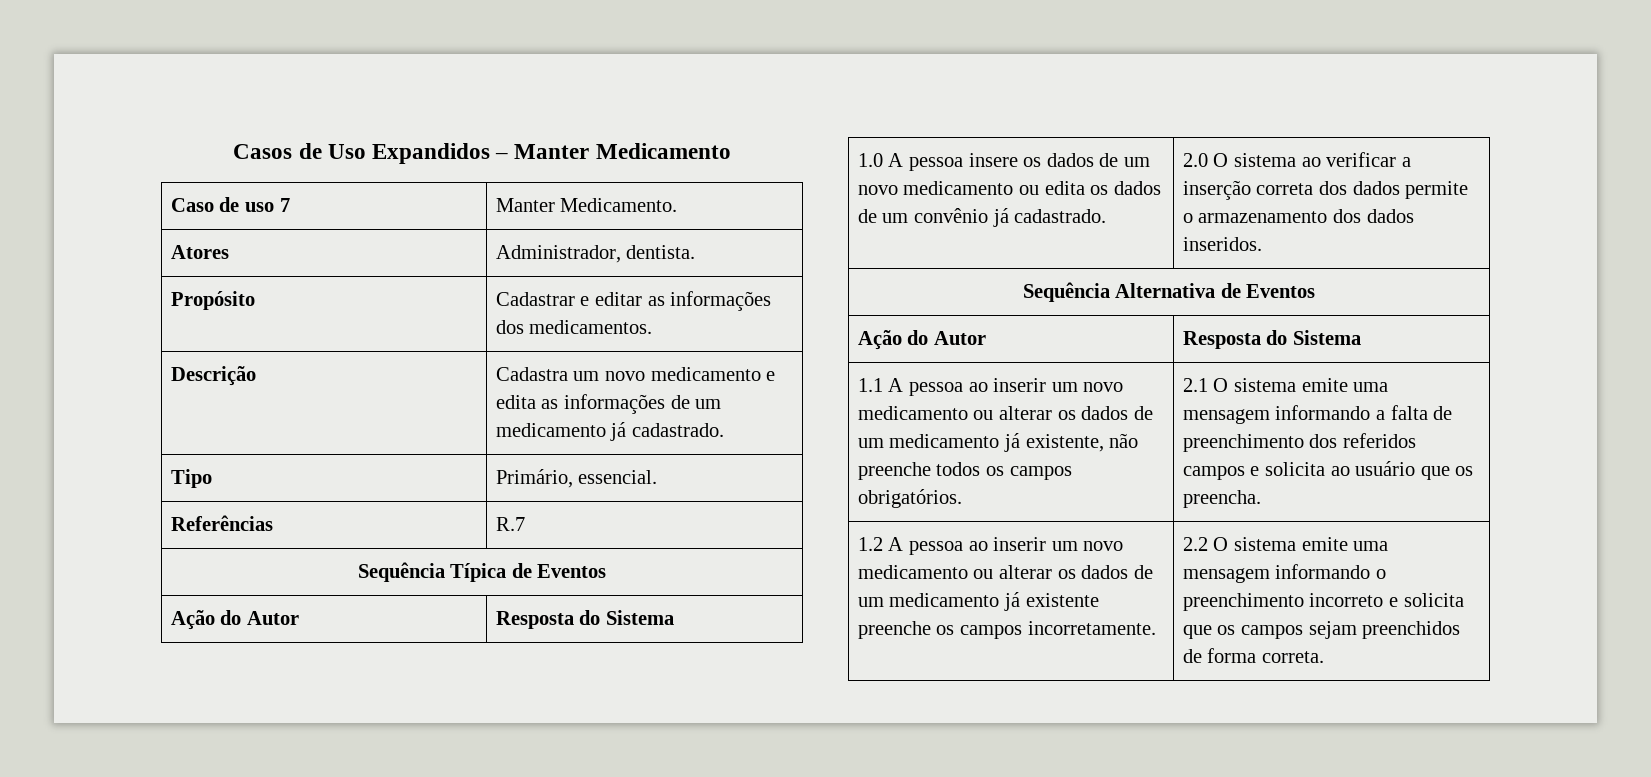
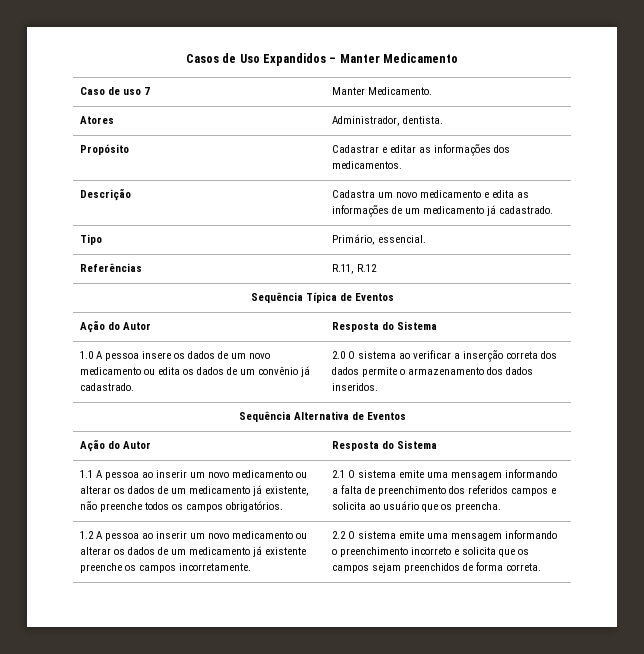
[495,517,525,531] R.7 -> [332,264,378,274] R.11, R.12

